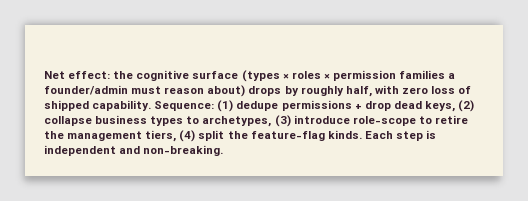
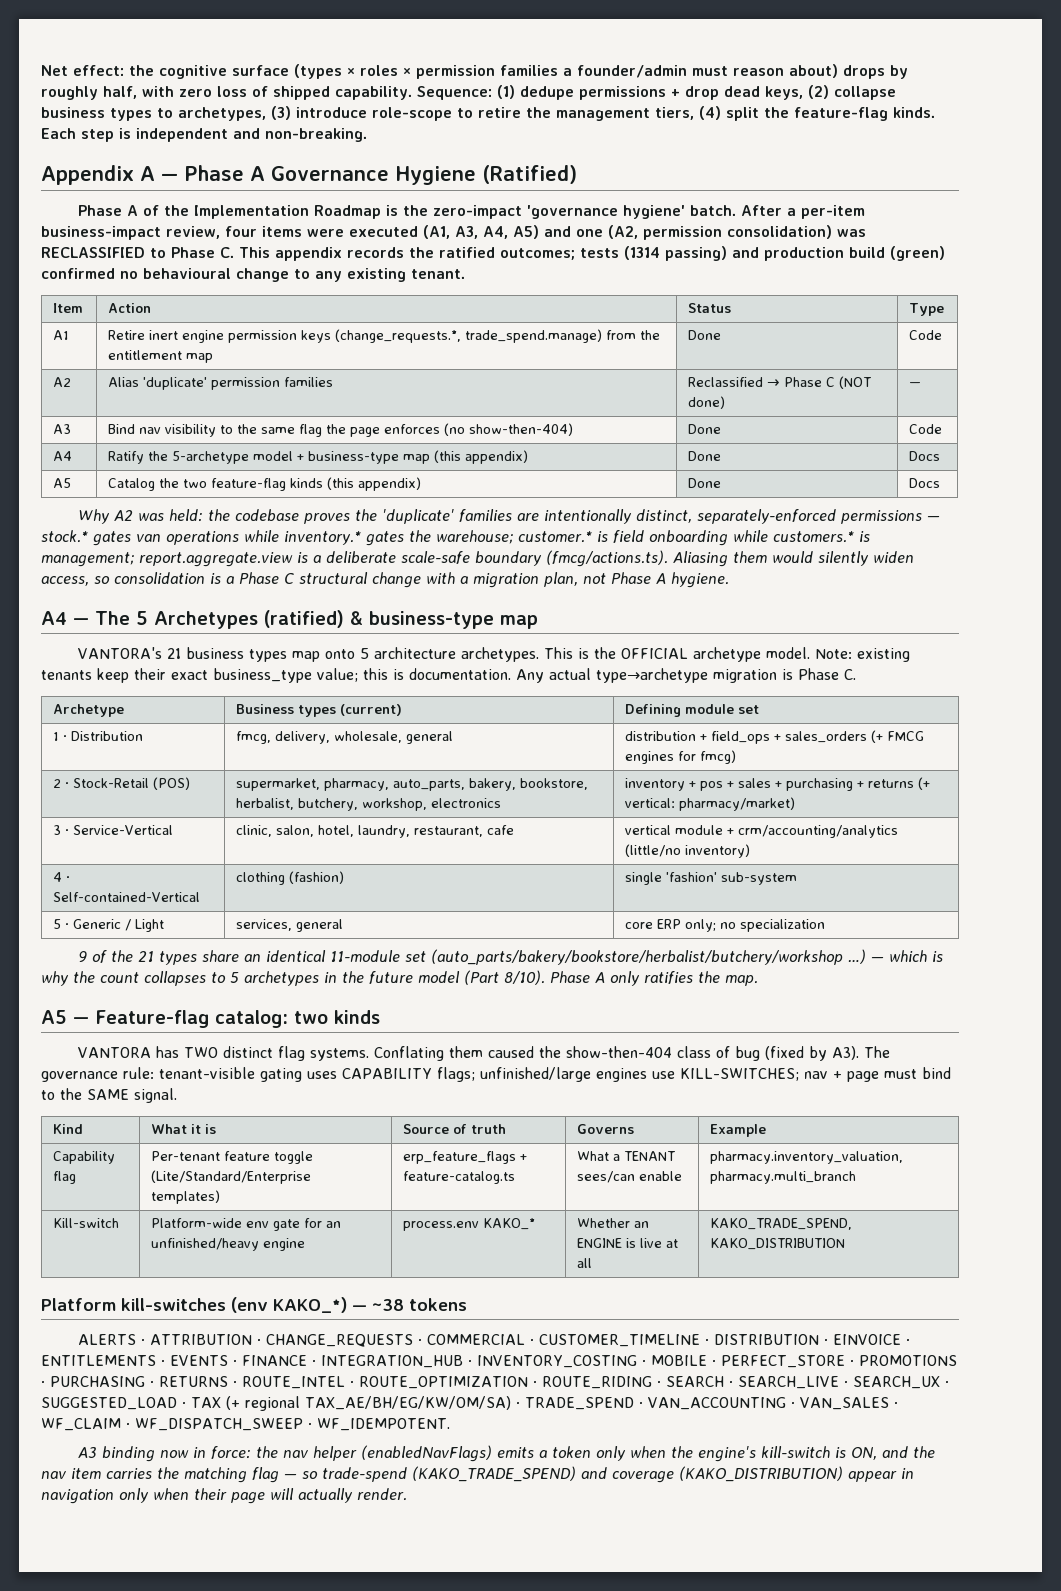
(224, 150) none -> [41,165,577,185] [77,205,865,219] [41,225,866,240] [41,246,945,261] [41,268,465,282] [53,303,84,313] [108,303,152,313] [688,303,732,313] [909,303,945,316] [53,330,70,340] [108,329,661,343] [108,350,214,363] [688,330,722,340] [909,330,943,340] [53,377,72,387] [108,377,334,390] [688,376,872,389] [688,396,726,409] [909,382,922,387] [53,424,72,434] [108,423,574,437] [688,424,722,434] [909,424,943,434] [53,451,73,461] [108,450,529,464] [688,451,722,461] [909,451,941,461] [53,478,72,488] [108,477,422,491] [688,478,722,488] [909,478,941,488] [77,509,940,524] [41,530,870,546] [41,550,914,567] [41,572,729,588] [41,610,538,629] [77,647,910,662] [41,668,856,683] [53,704,125,717] [236,704,403,717] [625,704,760,717] [53,731,144,741] [236,731,454,744] [625,730,925,744] [625,750,737,764] [53,777,191,790] [236,778,589,791] [236,798,502,811] [625,777,931,791] [625,797,796,811] [53,825,174,835] [236,825,515,838] [625,825,899,838] [625,844,751,858] [53,872,71,882] [53,892,201,902] [236,871,345,885] [625,872,798,885] [53,919,165,932] [236,919,344,932] [625,919,826,932] [77,949,943,965] [41,970,758,986] [41,1010,380,1028] [77,1046,890,1061] [41,1067,951,1082] [41,1088,177,1103] [53,1124,84,1134] [151,1124,217,1134] [403,1124,507,1134] [577,1124,635,1134] [710,1124,767,1137] [53,1151,116,1164] [53,1171,77,1184] [151,1151,314,1164] [151,1170,312,1184] [151,1190,221,1204] [403,1151,528,1164] [403,1171,516,1184] [577,1151,676,1161] [577,1171,683,1183] [710,1151,904,1164] [710,1171,857,1184] [53,1218,120,1228] [151,1218,342,1231] [151,1238,306,1251] [403,1218,536,1231] [577,1218,650,1228] [577,1238,679,1248] [577,1258,593,1268] [710,1218,853,1230] [710,1238,846,1250] [41,1297,467,1313] [77,1334,910,1347] [41,1355,957,1368] [41,1376,949,1389] [41,1396,898,1411] [41,1418,450,1431] [77,1445,935,1462] [41,1466,914,1483] [41,1488,407,1504] // Appendix A — Phase A Governance Hygiene (Ratified) // Phase A of the Implementation Roadmap is the zero-impact 'governance hygiene' batch. After a per-item business-impact review, four items were executed (A1, A3, A4, A5) and one (A2, permission consolidation) was RECLASSIFIED to Phase C. This appendix records the ratified outcomes; tests (1314 passing) and production build (green) confirmed no behavioural change to any existing tenant. // Item | Action | Status | Type // A1 | Retire inert engine permission keys (change_requests.*, trade_spend.manage) from the entitlement map | Done | Code // A2 | Alias 'duplicate' permission families | Reclassified → Phase C (NOT done) | — // A3 | Bind nav visibility to the same flag the page enforces (no show-then-404) | Done | Code // A4 | Ratify the 5-archetype model + business-type map (this appendix) | Done | Docs // A5 | Catalog the two feature-flag kinds (this appendix) | Done | Docs // Why A2 was held: the codebase proves the 'duplicate' families are intentionally distinct, separately-enforced permissions — stock.* gates van operations while inventory.* gates the warehouse; customer.* is field onboarding while customers.* is management; report.aggregate.view is a deliberate scale-safe boundary (fmcg/actions.ts). Aliasing them would silently widen access, so consolidation is a Phase C structural change with a migration plan, not Phase A hygiene. // A4 — The 5 Archetypes (ratified) & business-type map // VANTORA's 21 business types map onto 5 architecture archetypes. This is the OFFICIAL archetype model. Note: existing tenants keep their exact business_type value; this is documentation. Any actual type→archetype migration is Phase C. // Archetype | Business types (current) | Defining module set // 1 · Distribution | fmcg, delivery, wholesale, general | distribution + field_ops + sales_orders (+ FMCG engines for fmcg) // 2 · Stock-Retail (POS) | supermarket, pharmacy, auto_parts, bakery, bookstore, herbalist, butchery, workshop, electronics | inventory + pos + sales + purchasing + returns (+ vertical: pharmacy/market) // 3 · Service-Vertical | clinic, salon, hotel, laundry, restaurant, cafe | vertical module + crm/accounting/analytics (little/no inventory) // 4 · Self-contained-Vertical | clothing (fashion) | single 'fashion' sub-system // 5 · Generic / Light | services, general | core ERP only; no specialization // 9 of the 21 types share an identical 11-module set (auto_parts/bakery/bookstore/herbalist/butchery/workshop …) — which is why the count collapses to 5 archetypes in the future model (Part 8/10). Phase A only ratifies the map. // A5 — Feature-flag catalog: two kinds // VANTORA has TWO distinct flag systems. Conflating them caused the show-then-404 class of bug (fixed by A3). The governance rule: tenant-visible gating uses CAPABILITY flags; unfinished/large engines use KILL-SWITCHES; nav + page must bind to the SAME signal. // Kind | What it is | Source of truth | Governs | Example // Capability flag | Per-tenant feature toggle (Lite/Standard/Enterprise templates) | erp_feature_flags + feature-catalog.ts | What a TENANT sees/can enable | pharmacy.inventory_valuation, pharmacy.multi_branch // Kill-switch | Platform-wide env gate for an unfinished/heavy engine | process.env KAKO_* | Whether an ENGINE is live at all | KAKO_TRADE_SPEND, KAKO_DISTRIBUTION // Platform kill-switches (env KAKO_*) — ~38 tokens // ALERTS · ATTRIBUTION · CHANGE_REQUESTS · COMMERCIAL · CUSTOMER_TIMELINE · DISTRIBUTION · EINVOICE · ENTITLEMENTS · EVENTS · FINANCE · INTEGRATION_HUB · INVENTORY_COSTING · MOBILE · PERFECT_STORE · PROMOTIONS · PURCHASING · RETURNS · ROUTE_INTEL · ROUTE_OPTIMIZATION · ROUTE_RIDING · SEARCH · SEARCH_LIVE · SEARCH_UX · SUGGESTED_LOAD · TAX (+ regional TAX_AE/BH/EG/KW/OM/SA) · TRADE_SPEND · VAN_ACCOUNTING · VAN_SALES · WF_CLAIM · WF_DISPATCH_SWEEP · WF_IDEMPOTENT. // A3 binding now in force: the nav helper (enabledNavFlags) emits a token only when the engine's kill-switch is ON, and the nav item carries the matching flag — so trade-spend (KAKO_TRADE_SPEND) and coverage (KAKO_DISTRIBUTION) appear in navigation only when their page will actually render.

